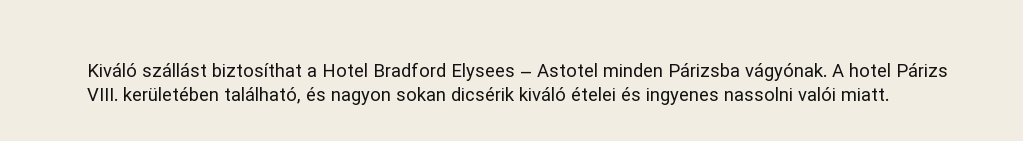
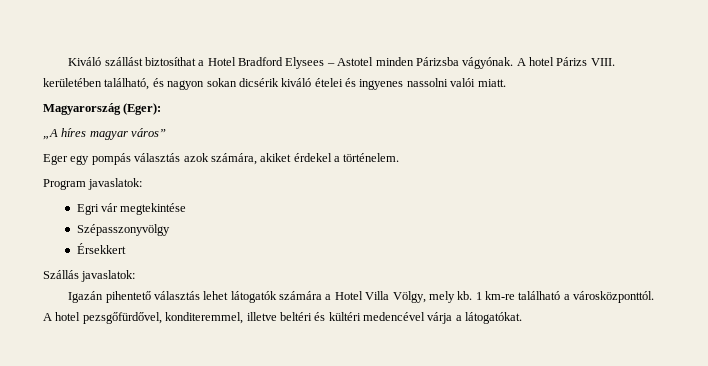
(889, 94) none -> [43,103,162,115] [43,128,167,140] [43,153,400,165] [43,178,143,190] [76,203,187,215] [76,224,170,236] [76,243,126,254] [43,270,136,282] [68,291,655,303] [43,312,523,324] // Magyarország (Eger): // „A híres magyar város” // Eger egy pompás választás azok számára, akiket érdekel a történelem. // Program javaslatok: // Egri vár megtekintése // Szépasszonyvölgy // Érsekkert // Szállás javaslatok: // Igazán pihentető választás lehet látogatók számára a Hotel Villa Völgy, mely kb. 1 km-re található a városközponttól. A hotel pezsgőfürdővel, konditeremmel, illetve beltéri és kültéri medencével várja a látogatókat.

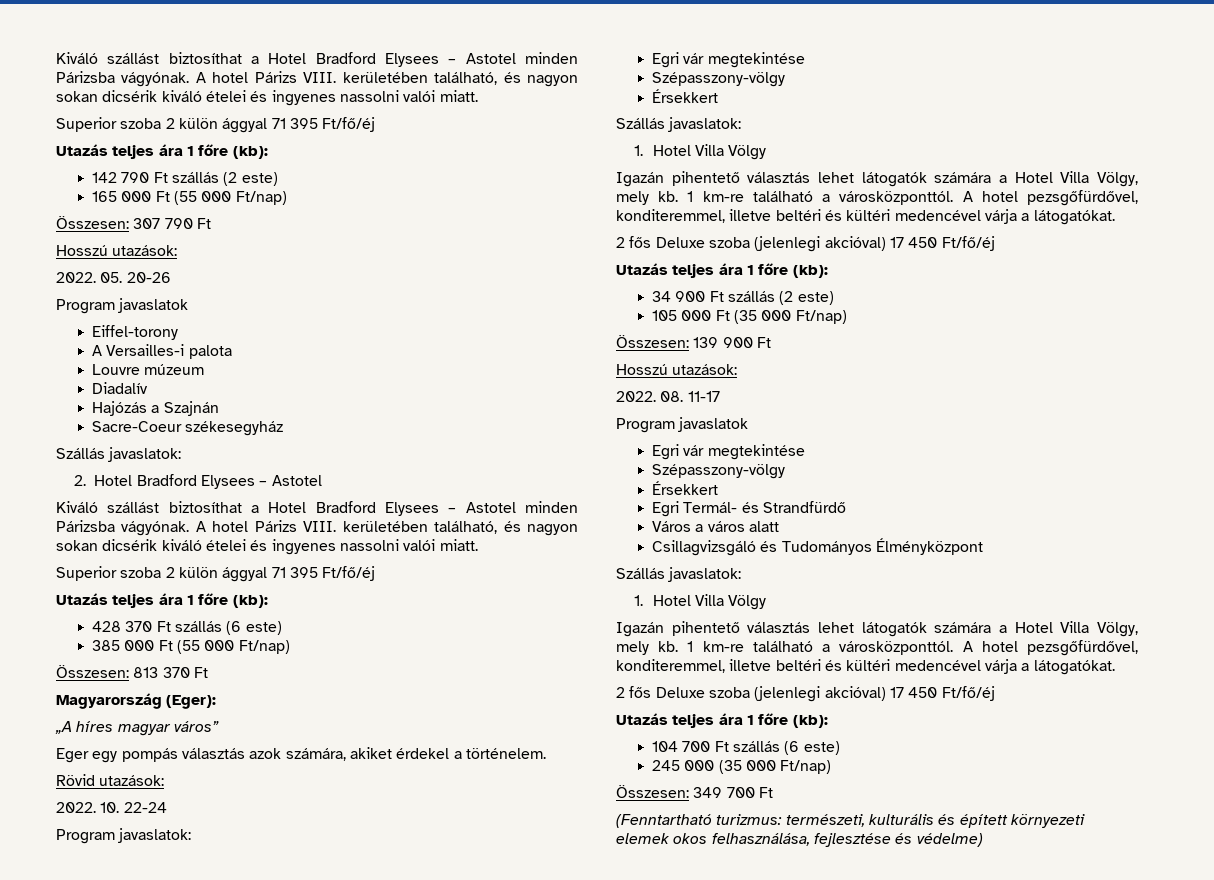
(506, 83) none -> [56,117,376,133] [56,144,268,159] [91,172,278,186] [91,191,287,205] [56,216,211,229] [56,245,178,256] [56,272,171,283] [56,298,189,314] [91,325,178,340] [91,344,232,359] [91,364,205,375] [91,382,148,394] [91,401,219,416] [91,421,284,436] [56,447,182,462] [74,474,322,489] [56,501,578,516] [56,520,579,536] [56,539,478,555] [56,566,376,582] [56,593,268,608] [91,621,282,635] [91,640,290,654] [56,665,208,678] // Superior szoba 2 külön ággyal 71 395 Ft/fő/éj // Utazás teljes ára 1 főre (kb): // 142 790 Ft szállás (2 este) // 165 000 Ft (55 000 Ft/nap) // Összesen: 307 790 Ft // Hosszú utazások: // 2022. 05. 20-26 // Program javaslatok // Eiffel-torony // A Versailles-i palota // Louvre múzeum // Diadalív // Hajózás a Szajnán // Sacre-Coeur székesegyház // Szállás javaslatok: // 2. Hotel Bradford Elysees – Astotel // Kiváló szállást biztosíthat a Hotel Bradford Elysees – Astotel minden Párizsba vágyónak. A hotel Párizs VIII. kerületében található, és nagyon sokan dicsérik kiváló ételei és ingyenes nassolni valói miatt. // Superior szoba 2 külön ággyal 71 395 Ft/fő/éj // Utazás teljes ára 1 főre (kb): // 428 370 Ft szállás (6 este) // 385 000 Ft (55 000 Ft/nap) // Összesen: 813 370 Ft
(400, 157) none -> [56,774,165,786] [56,802,167,813] // Rövid utazások: // 2022. 10. 22-24
[76,224,170,236] Szépasszonyvölgy -> [651,72,785,87] Szépasszony-völgy
(136, 276) none -> [634,144,767,160] // 1. Hotel Villa Völgy
(523, 318) none -> [616,236,995,252] [616,263,828,278] [651,291,834,305] [651,310,847,324] [616,335,771,348] [616,364,738,375] [616,391,720,402] [616,417,749,433] [651,444,805,460] [651,464,785,479] [651,481,718,495] [651,501,846,517] [651,521,779,532] [651,538,983,556] [616,567,742,582] [634,594,767,610] [616,621,1138,637] [616,640,1138,656] [616,659,1115,675] [616,686,995,702] [616,713,828,728] [651,741,840,755] [651,760,832,774] [616,785,773,798] [616,814,1085,828] [616,833,983,847] // 2 fős Deluxe szoba (jelenlegi akcióval) 17 450 Ft/fő/éj // Utazás teljes ára 1 főre (kb): // 34 900 Ft szállás (2 este) // 105 000 Ft (35 000 Ft/nap) // Összesen: 139 900 Ft // Hosszú utazások: // 2022. 08. 11-17 // Program javaslatok // Egri vár megtekintése // Szépasszony-völgy // Érsekkert // Egri Termál- és Strandfürdő // Város a város alatt // Csillagvizsgáló és Tudományos Élményközpont // Szállás javaslatok: // 1. Hotel Villa Völgy // Igazán pihentető választás lehet látogatók számára a Hotel Villa Völgy, mely kb. 1 km-re található a városközponttól. A hotel pezsgőfürdővel, konditeremmel, illetve beltéri és kültéri medencével várja a látogatókat. // 2 fős Deluxe szoba (jelenlegi akcióval) 17 450 Ft/fő/éj // Utazás teljes ára 1 főre (kb): // 104 700 Ft szállás (6 este) // 245 000 (35 000 Ft/nap) // Összesen: 349 700 Ft // (Fenntartható turizmus: természeti, kulturális és épített környezeti elemek okos felhasználása, fejlesztése és védelme)

